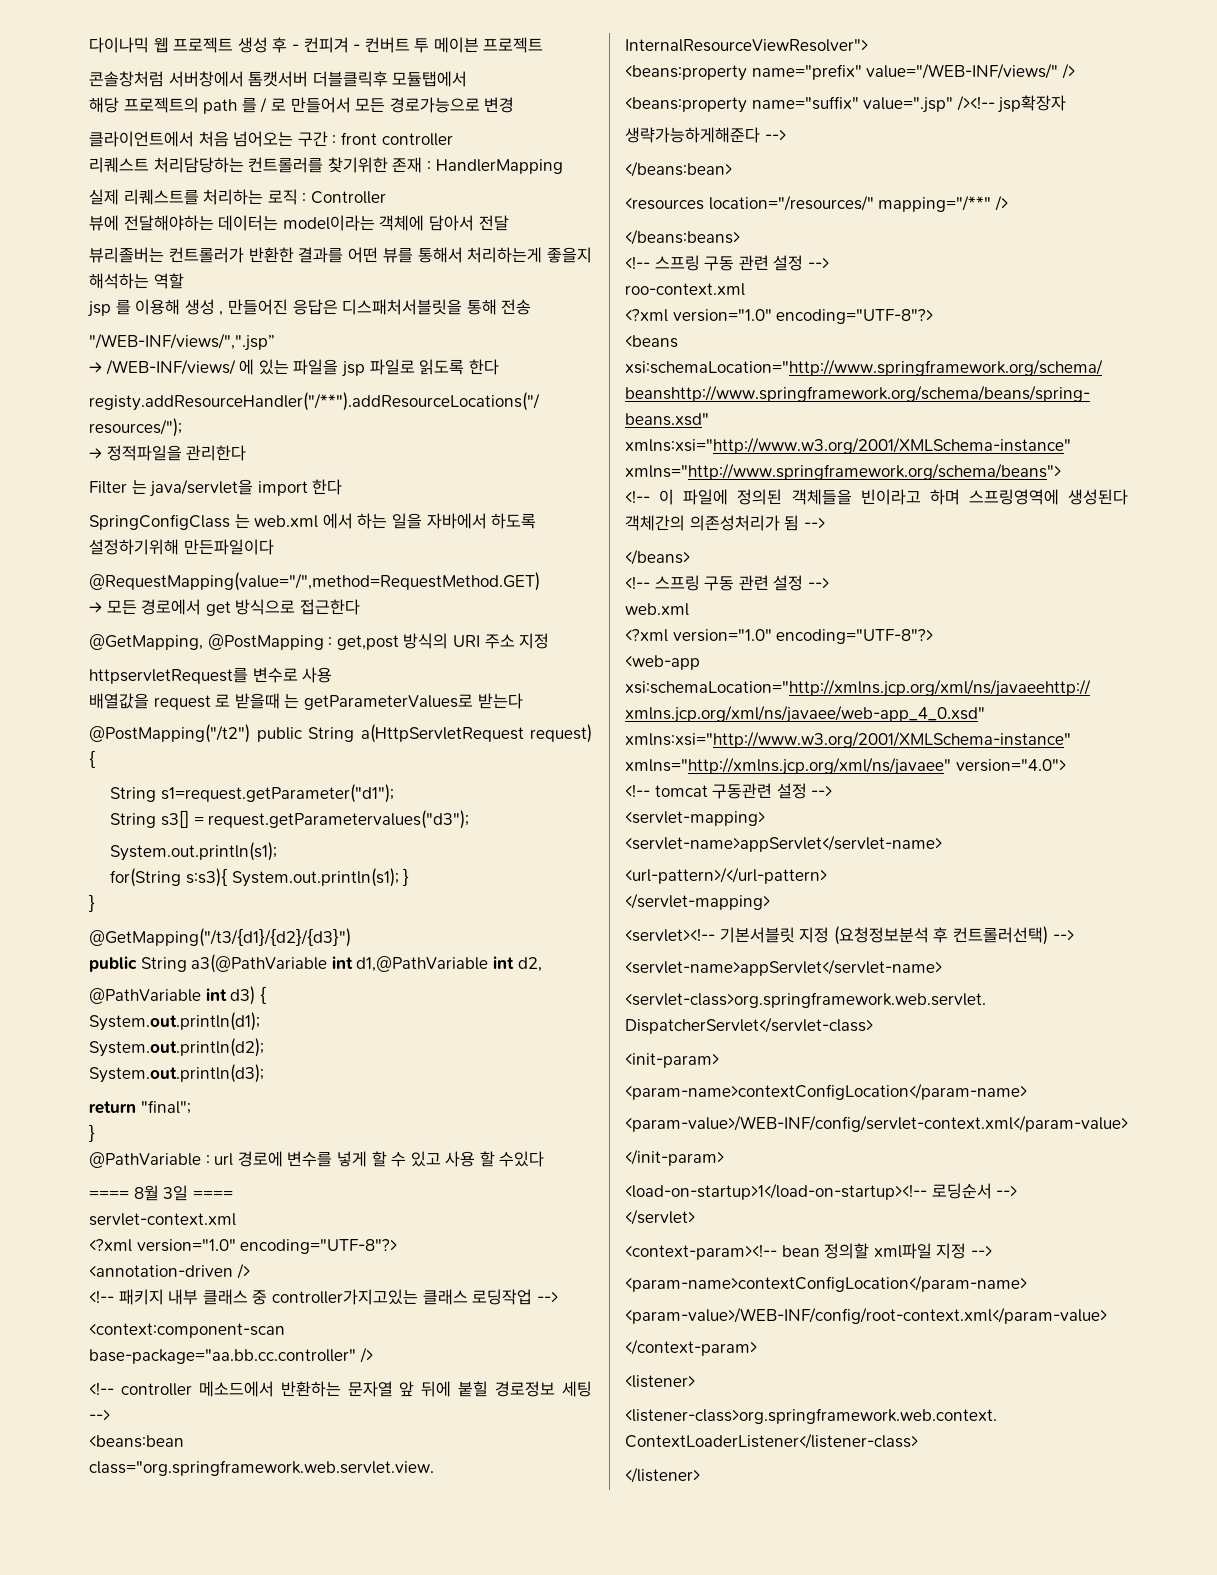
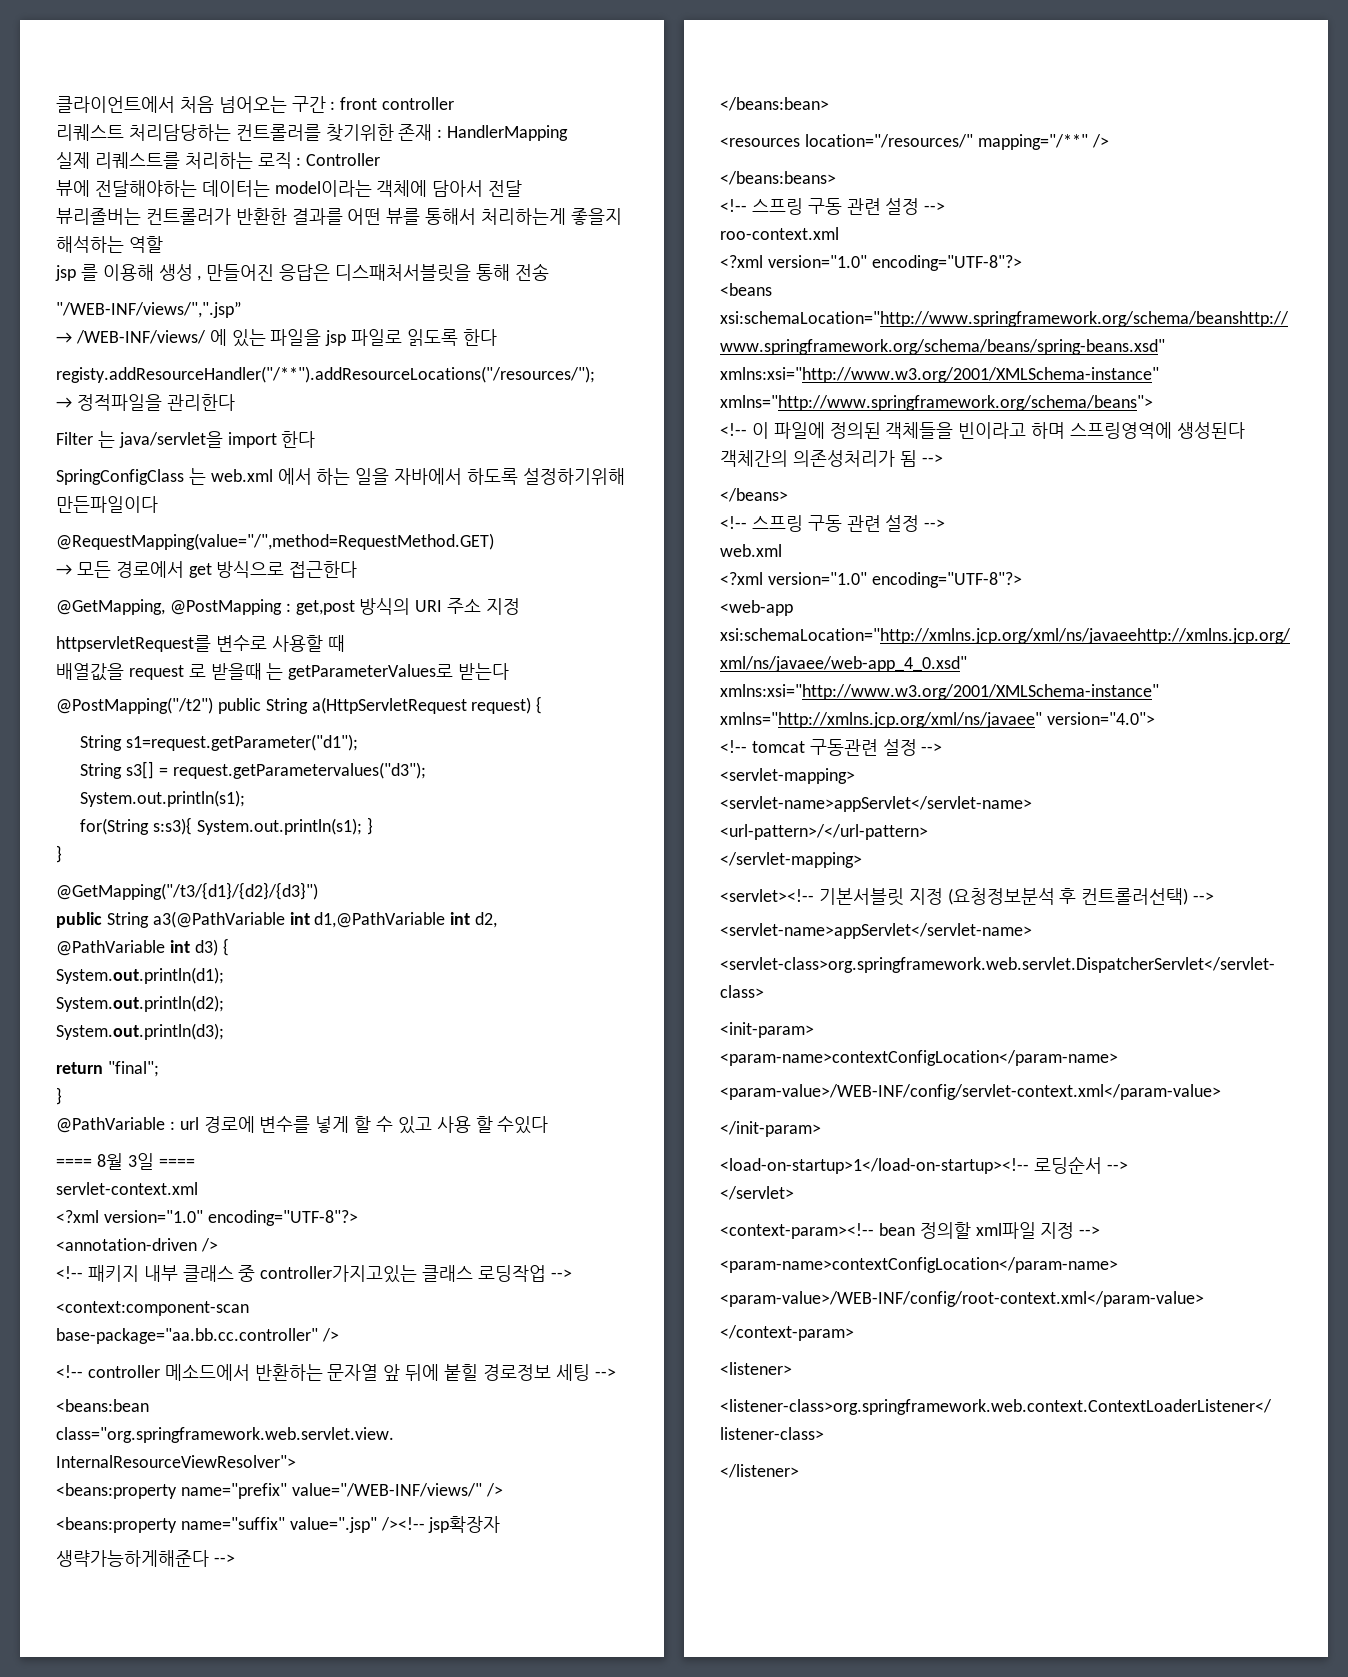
[89,37,544,53] [89,71,468,87] [89,97,515,114] 다이나믹 웹 프로젝트 생성 후 - 컨피겨 - 컨버트 투 메이븐 프로젝트 // 콘솔창처럼 서버창에서 톰캣서버 더블클릭후 모듈탭에서 // 해당 프로젝트의 path 를 / 로 만들어서 모든 경로가능으로 변경 // -> (56, 104) none
[302,667,333,683] 사용 -> [271,635,345,652] 사용할 때

